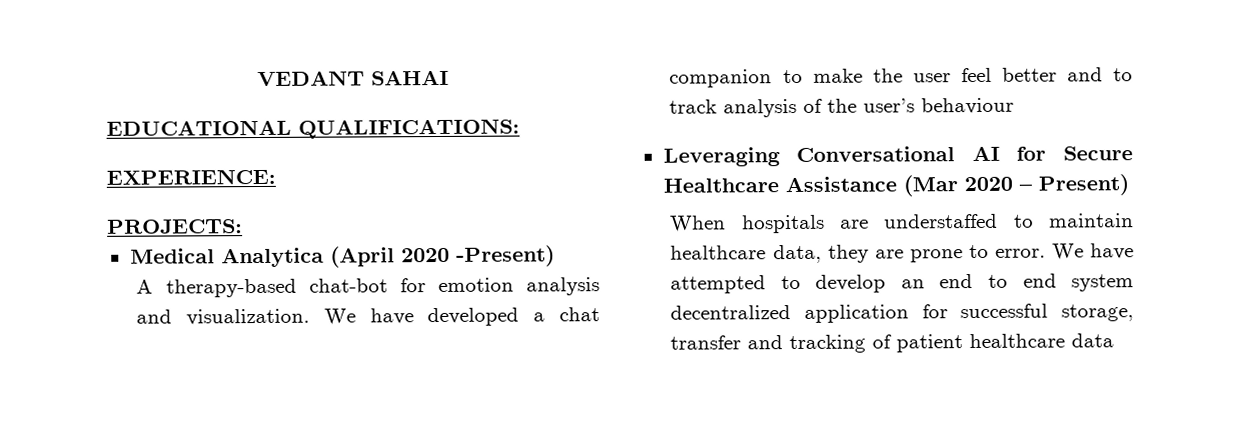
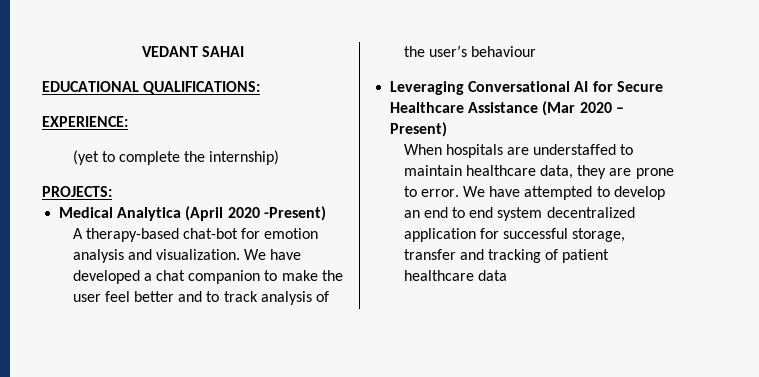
(276, 176) none -> [72,150,280,165] // (yet to complete the internship)

